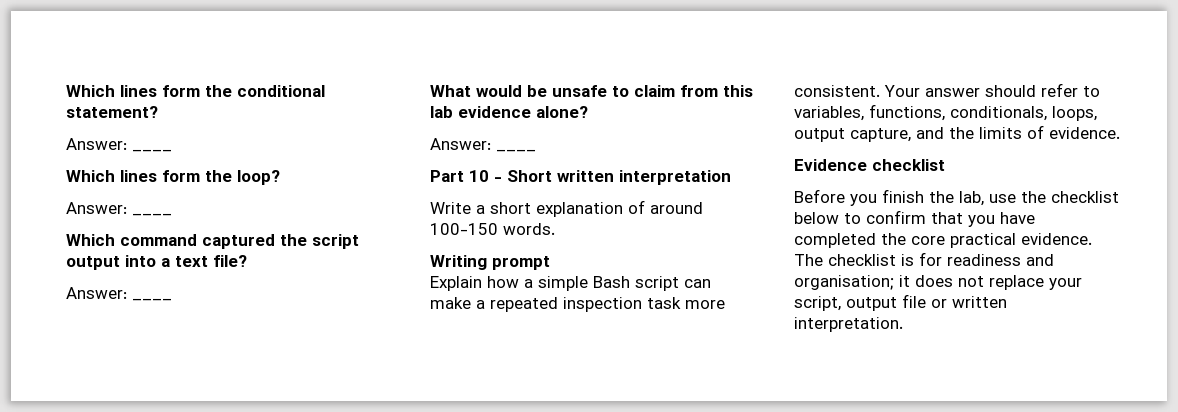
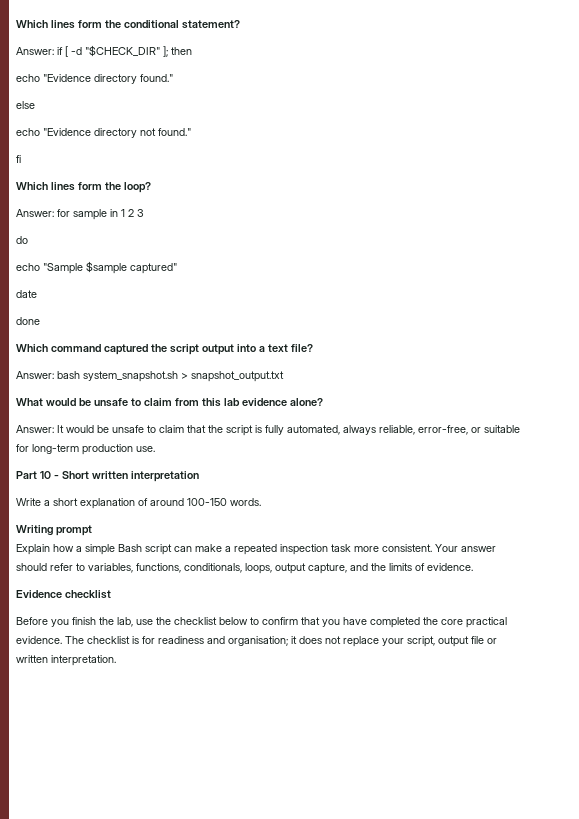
[132,149,172,152] ____ -> [57,45,192,57] [16,74,173,84] [16,101,35,109] [16,128,191,138] [16,155,21,163] if [ -d "$CHECK_DIR" ]; then // echo "Evidence directory found." // else // echo "Evidence directory not found." // fi
[132,213,172,216] ____ -> [57,209,144,220] [16,236,28,244] [16,261,177,274] [16,290,37,298] [16,317,40,325] for sample in 1 2 3 // do // echo "Sample $sample captured" // date // done
[132,298,172,301] ____ -> [57,371,284,382] bash system_snapshot.sh > snapshot_output.txt
[496,149,536,152] ____ -> [57,425,520,436] [16,444,155,455] It would be unsafe to claim that the script is fully automated, always reliable, error-free, or suitable for long-term production use.

